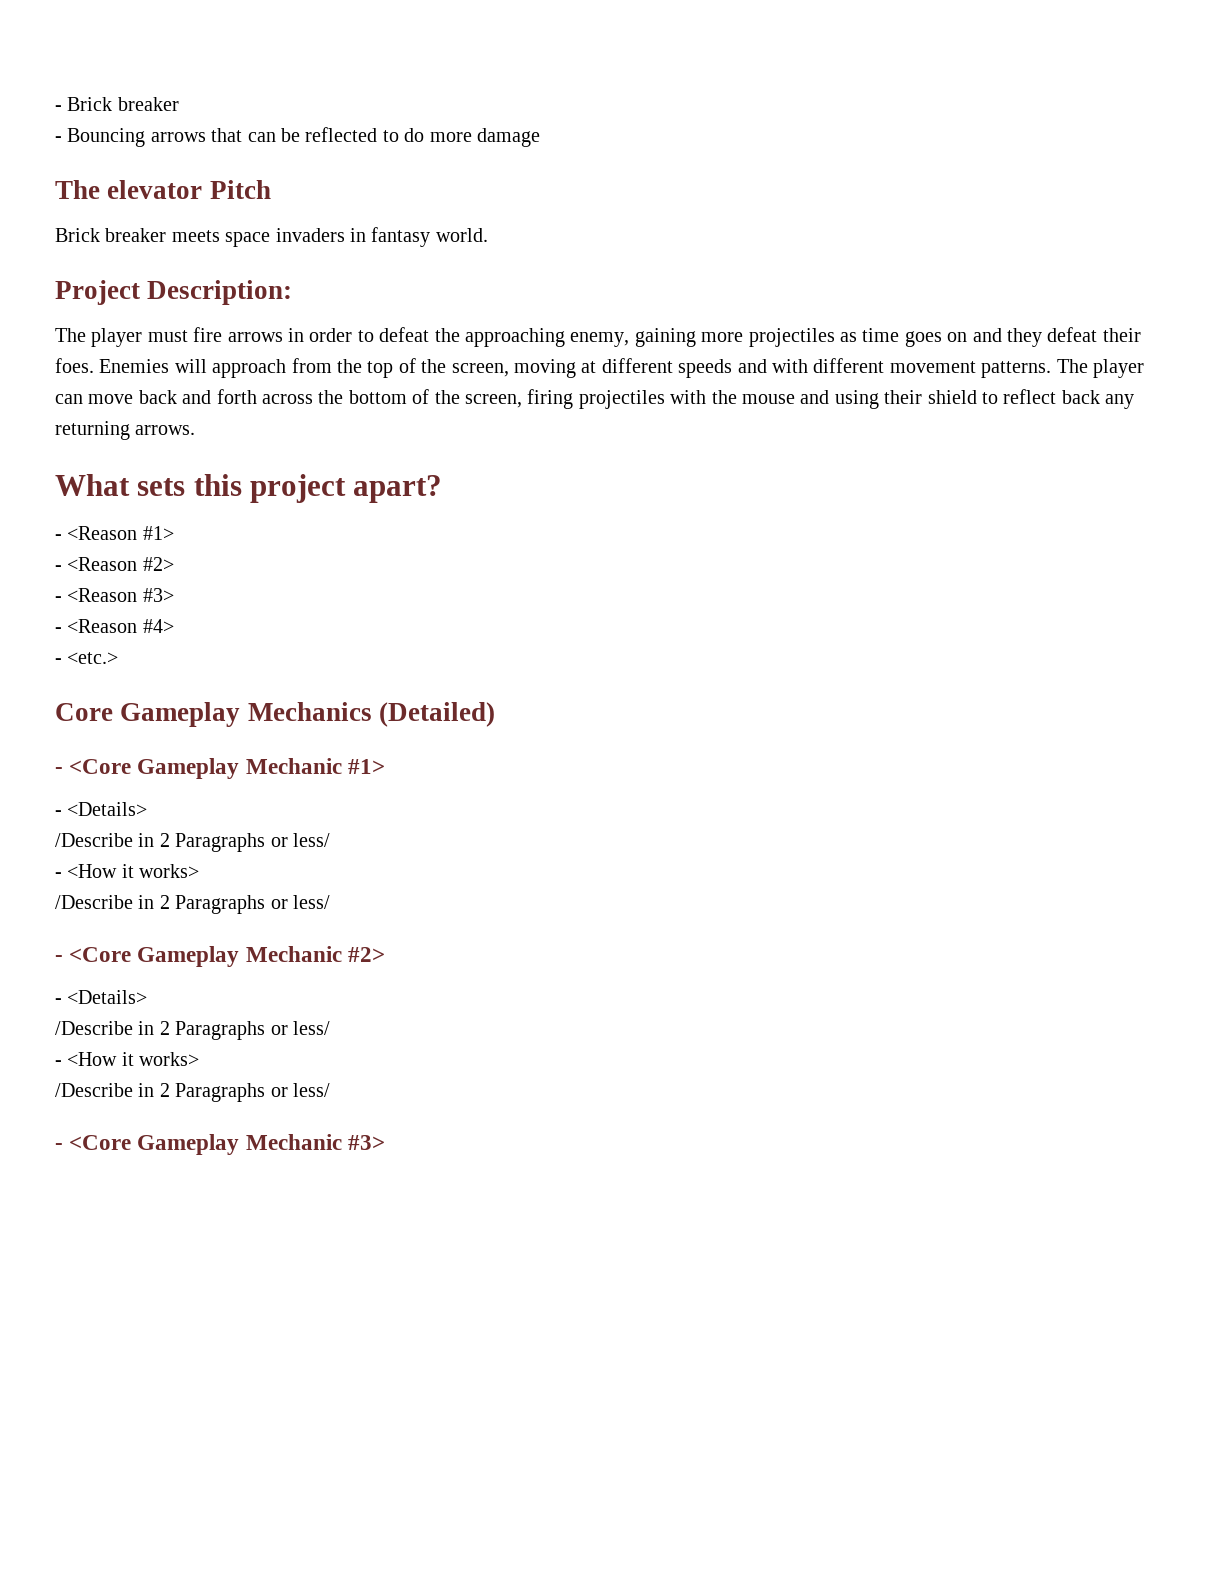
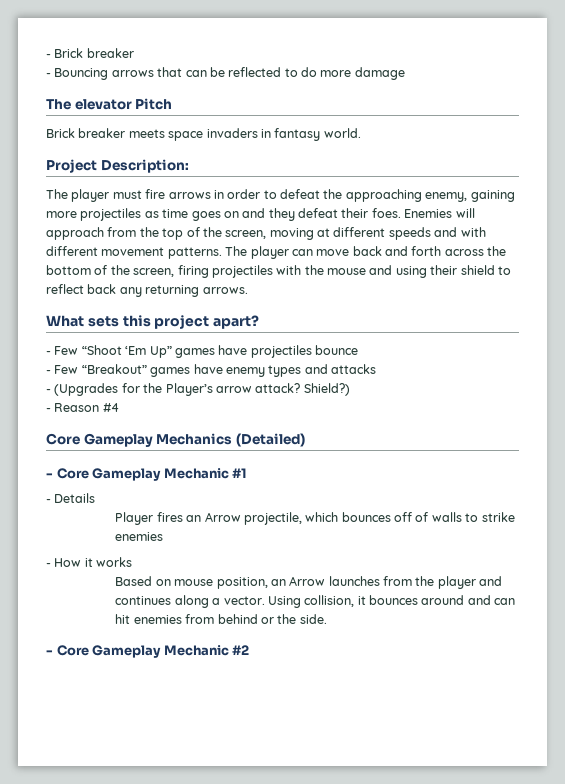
[67,526,174,540] [55,557,174,571] [55,588,174,602] [55,619,174,633] [55,652,119,664] <Reason #1> // - <Reason #2> // - <Reason #3> // - <Reason #4> // - <etc.> -> [54,345,358,358] [46,364,376,377] [46,383,350,396] [46,403,119,412] Few “Shoot ‘Em Up” games have projectiles bounce // - Few “Breakout” games have enemy types and attacks // - (Upgrades for the Player’s arrow attack? Shield?) // - Reason #4
[69,758,385,779] [55,802,148,816] [55,833,330,852] [55,864,200,878] [55,895,330,914] [55,946,385,967] [55,990,148,1004] [55,1021,330,1040] [55,1052,200,1066] [55,1083,330,1102] [55,1134,385,1155] <Core Gameplay Mechanic #1> // - <Details> // /Describe in 2 Paragraphs or less/ // - <How it works> // /Describe in 2 Paragraphs or less/ // - <Core Gameplay Mechanic #2> // - <Details> // /Describe in 2 Paragraphs or less/ // - <How it works> // /Describe in 2 Paragraphs or less/ // - <Core Gameplay Mechanic #3> -> [56,468,248,481] [46,493,96,503] [115,512,515,525] [115,532,164,541] [46,557,133,567] [115,576,503,589] [115,595,516,608] [115,614,327,624] [46,645,250,658] Core Gameplay Mechanic #1 // - Details // Player fires an Arrow projectile, which bounces off of walls to strike enemies // - How it works // Based on mouse position, an Arrow launches from the player and continues along a vector. Using collision, it bounces around and can hit enemies from behind or the side. // - Core Gameplay Mechanic #2

